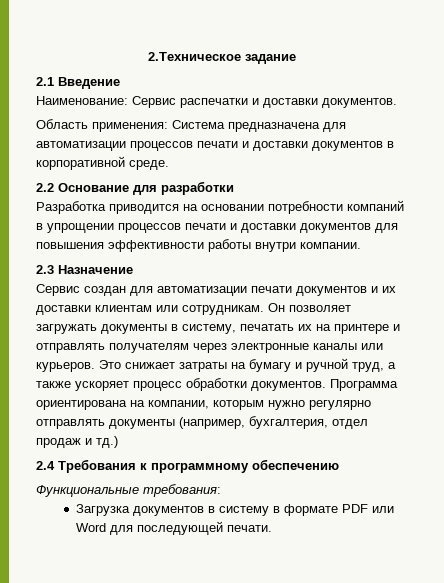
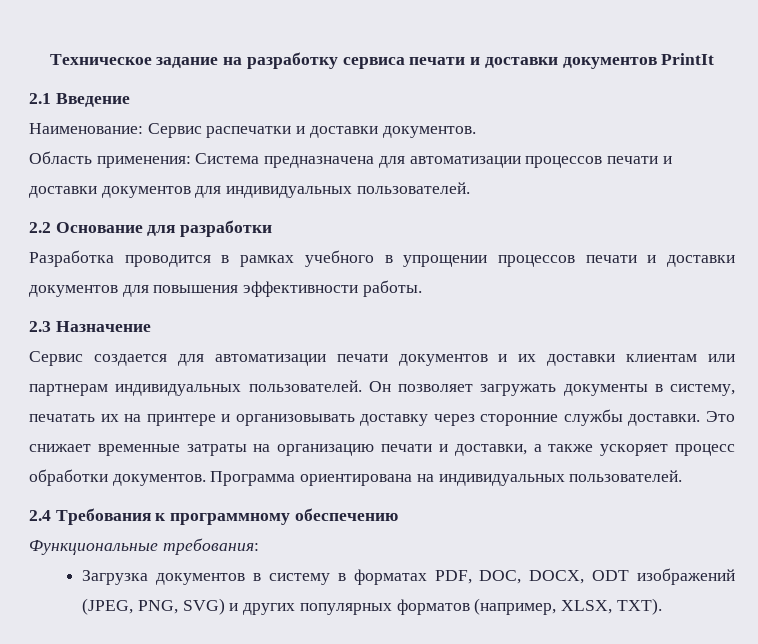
[148,52,241,61] 2.Техническое -> [49,54,152,65] Техническое
(296, 59) none -> [223,52,715,69] на разработку сервиса печати и доставки документов PrintIt
[387,141,394,148] [36,156,169,170] в корпоративной среде. -> [195,182,470,198] для индивидуальных пользователей.
[109,200,404,214] приводится на основании потребности компаний -> [124,250,374,267] проводится в рамках учебного
[208,239,361,252] работы внутри компании. -> [362,280,422,297] работы.
[84,286,126,296] создан -> [93,354,167,366] создается
[182,305,264,315] сотрудникам. -> [29,380,362,396] партнерам индивидуальных пользователей.
[36,343,383,353] [36,362,95,372] отправлять получателям через электронные каналы или курьеров. -> [235,409,701,426] организовывать доставку через сторонние службы доставки.
(175, 365) none -> [97,444,180,456] временные
[249,358,384,372] бумагу и ручной труд, -> [277,444,527,456] организацию печати и доставки,
[148,400,371,410] [36,416,368,429] [36,436,118,448] компании, которым нужно регулярно отправлять документы (например, бухгалтерия, отдел продаж и тд.) -> [438,470,683,486] индивидуальных пользователей.
[283,504,394,516] [75,521,272,535] формате PDF или Word для последующей печати. -> [353,568,735,585] [82,598,662,615] форматах PDF, DOC, DOCX, ODT изображений (JPEG, PNG, SVG) и других популярных форматов (например, XLSX, TXT).

